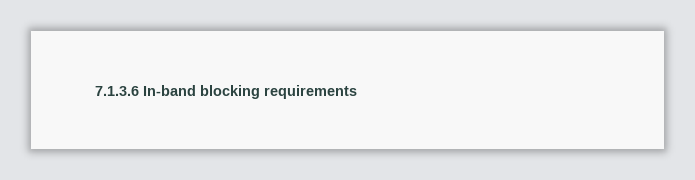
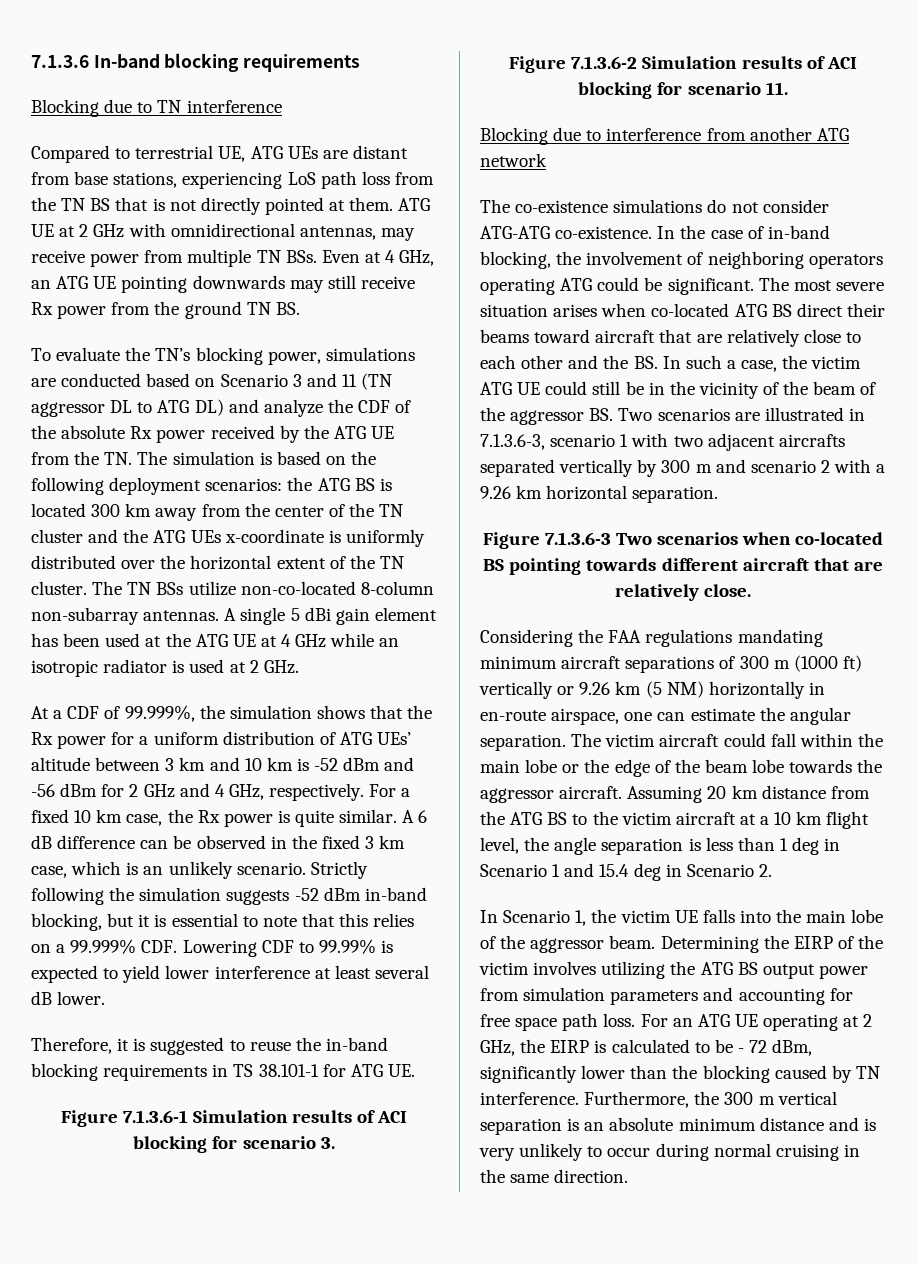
(357, 92) none -> [31,99,282,117] [31,145,408,163] [31,171,434,189] [31,197,431,215] [31,223,415,241] [31,249,435,267] [31,275,415,293] [31,301,300,319] [31,347,415,365] [31,373,393,390] [31,399,412,417] [31,425,395,443] [31,451,377,465] [31,477,392,495] [31,503,404,521] [31,529,425,547] [31,555,404,570] [31,581,434,596] [31,607,437,625] [31,633,400,648] [31,659,299,677] [31,705,433,722] [31,731,412,749] [31,757,415,771] [31,783,411,801] [31,809,428,827] [31,835,406,849] [31,861,368,879] [31,887,427,905] [31,913,415,931] [31,939,394,957] [31,965,429,983] [31,991,106,1005] [31,1037,388,1055] [31,1063,415,1081] [60,1110,408,1127] [133,1136,335,1153] [509,56,857,73] [578,82,788,99] [480,127,849,145] [480,153,547,167] [480,199,829,213] [480,225,830,239] [480,251,883,269] [480,277,884,295] [480,303,885,317] [480,329,861,347] [480,355,862,372] [480,381,877,399] [480,407,865,425] [480,433,845,451] [480,459,886,477] [480,485,719,503] [482,532,884,549] [483,558,883,575] [614,584,752,601] [480,629,823,647] [480,655,862,673] [479,681,825,699] [480,707,851,725] [480,733,883,751] [480,759,883,777] [480,785,870,803] [480,811,870,829] [480,837,841,855] [480,863,772,881] [480,909,884,926] [480,935,884,953] [479,961,868,979] [480,987,853,1005] [480,1013,873,1031] [480,1039,813,1056] [480,1065,880,1083] [480,1091,837,1108] [480,1117,876,1135] [479,1143,860,1161] [480,1169,629,1183] // Blocking due to TN interference // Compared to terrestrial UE, ATG UEs are distant from base stations, experiencing LoS path loss from the TN BS that is not directly pointed at them. ATG UE at 2 GHz with omnidirectional antennas, may receive power from multiple TN BSs. Even at 4 GHz, an ATG UE pointing downwards may still receive Rx power from the ground TN BS. // To evaluate the TN’s blocking power, simulations are conducted based on Scenario 3 and 11 (TN aggressor DL to ATG DL) and analyze the CDF of the absolute Rx power received by the ATG UE from the TN. The simulation is based on the following deployment scenarios: the ATG BS is located 300 km away from the center of the TN cluster and the ATG UEs x-coordinate is uniformly distributed over the horizontal extent of the TN cluster. The TN BSs utilize non-co-located 8-column non-subarray antennas. A single 5 dBi gain element has been used at the ATG UE at 4 GHz while an isotropic radiator is used at 2 GHz. // At a CDF of 99.999%, the simulation shows that the Rx power for a uniform distribution of ATG UEs’ altitude between 3 km and 10 km is -52 dBm and -56 dBm for 2 GHz and 4 GHz, respectively. For a fixed 10 km case, the Rx power is quite similar. A 6 dB difference can be observed in the fixed 3 km case, which is an unlikely scenario. Strictly following the simulation suggests -52 dBm in-band blocking, but it is essential to note that this relies on a 99.999% CDF. Lowering CDF to 99.99% is expected to yield lower interference at least several dB lower. // Therefore, it is suggested to reuse the in-band blocking requirements in TS 38.101-1 for ATG UE. // Figure 7.1.3.6-1 Simulation results of ACI blocking for scenario 3. // Figure 7.1.3.6-2 Simulation results of ACI blocking for scenario 11. // Blocking due to interference from another ATG network // The co-existence simulations do not consider ATG-ATG co-existence. In the case of in-band blocking, the involvement of neighboring operators operating ATG could be significant. The most severe situation arises when co-located ATG BS direct their beams toward aircraft that are relatively close to each other and the BS. In such a case, the victim ATG UE could still be in the vicinity of the beam of the aggressor BS. Two scenarios are illustrated in 7.1.3.6-3, scenario 1 with two adjacent aircrafts separated vertically by 300 m and scenario 2 with a 9.26 km horizontal separation. // Figure 7.1.3.6-3 Two scenarios when co-located BS pointing towards different aircraft that are relatively close. // Considering the FAA regulations mandating minimum aircraft separations of 300 m (1000 ft) vertically or 9.26 km (5 NM) horizontally in en-route airspace, one can estimate the angular separation. The victim aircraft could fall within the main lobe or the edge of the beam lobe towards the aggressor aircraft. Assuming 20 km distance from the ATG BS to the victim aircraft at a 10 km flight level, the angle separation is less than 1 deg in Scenario 1 and 15.4 deg in Scenario 2. // In Scenario 1, the victim UE falls into the main lobe of the aggressor beam. Determining the EIRP of the victim involves utilizing the ATG BS output power from simulation parameters and accounting for free space path loss. For an ATG UE operating at 2 GHz, the EIRP is calculated to be - 72 dBm, significantly lower than the blocking caused by TN interference. Furthermore, the 300 m vertical separation is an absolute minimum distance and is very unlikely to occur during normal cruising in the same direction.

